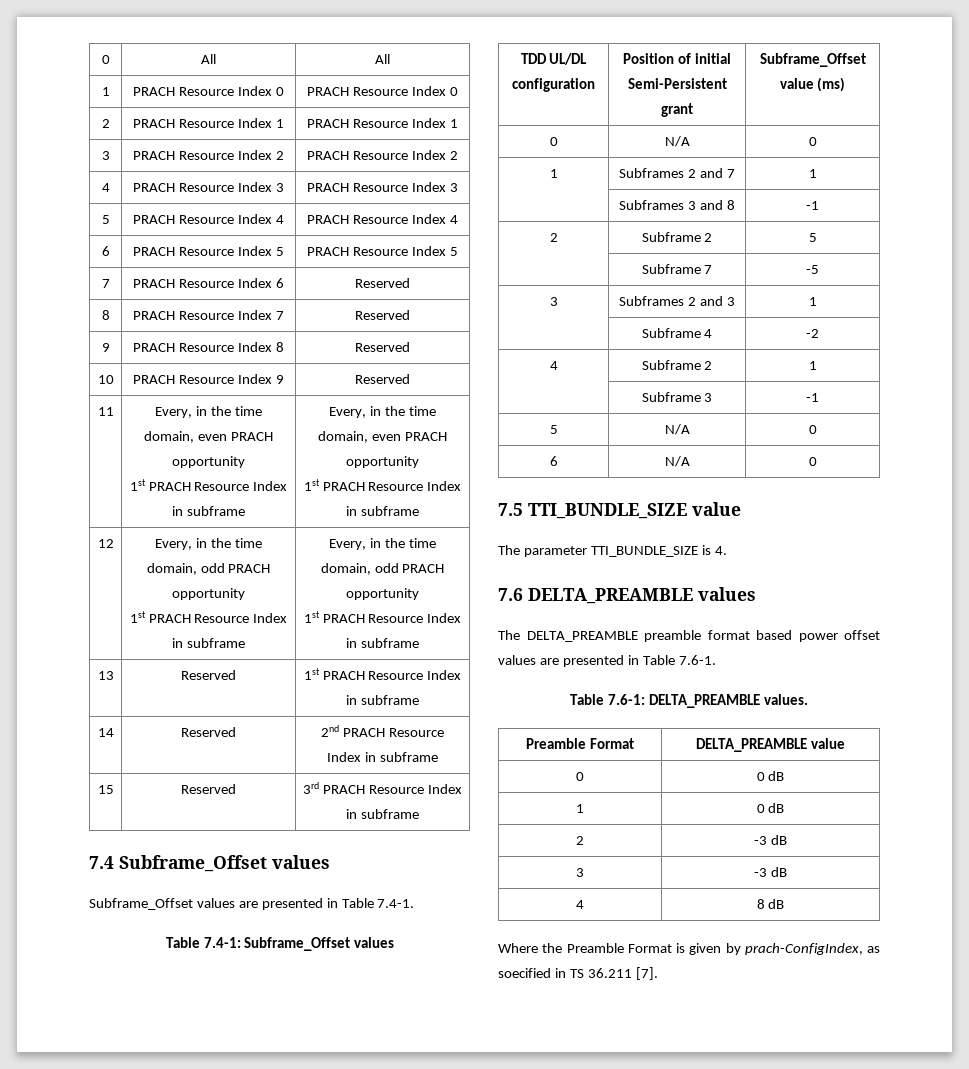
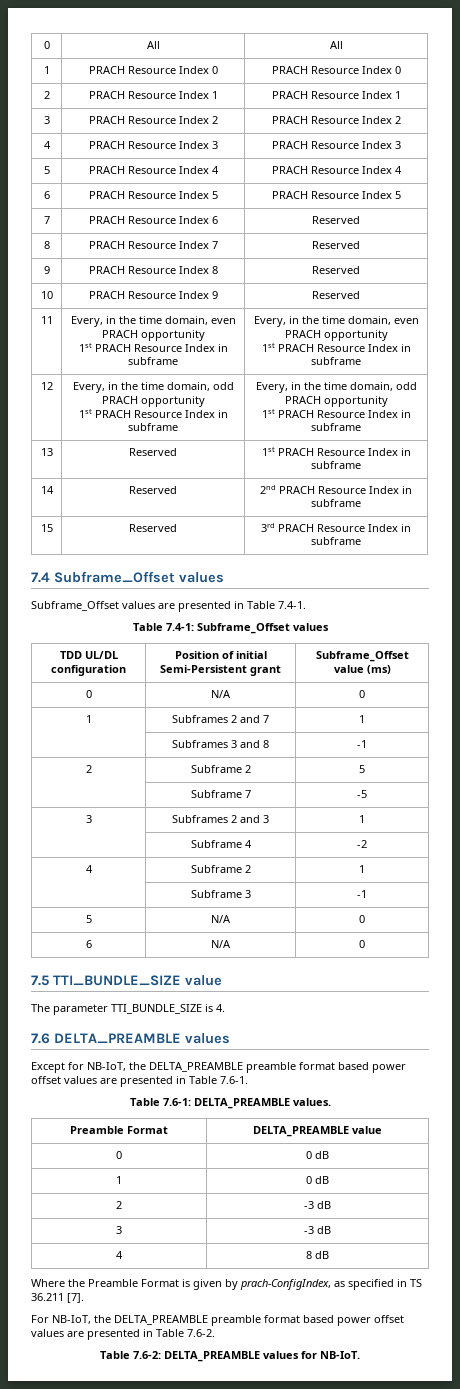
[498,630,520,640] The -> [31,1062,146,1073] Except for NB-IoT, the
[498,968,551,978] soecified -> [348,1279,394,1290] specified
(658, 973) none -> [31,1315,404,1326] [31,1329,215,1340] [100,1351,360,1362] // For NB-IoT, the DELTA_PREAMBLE preamble format based power offset values are presented in Table 7.6-2. // Table 7.6-2: DELTA_PREAMBLE values for NB-IoT.

